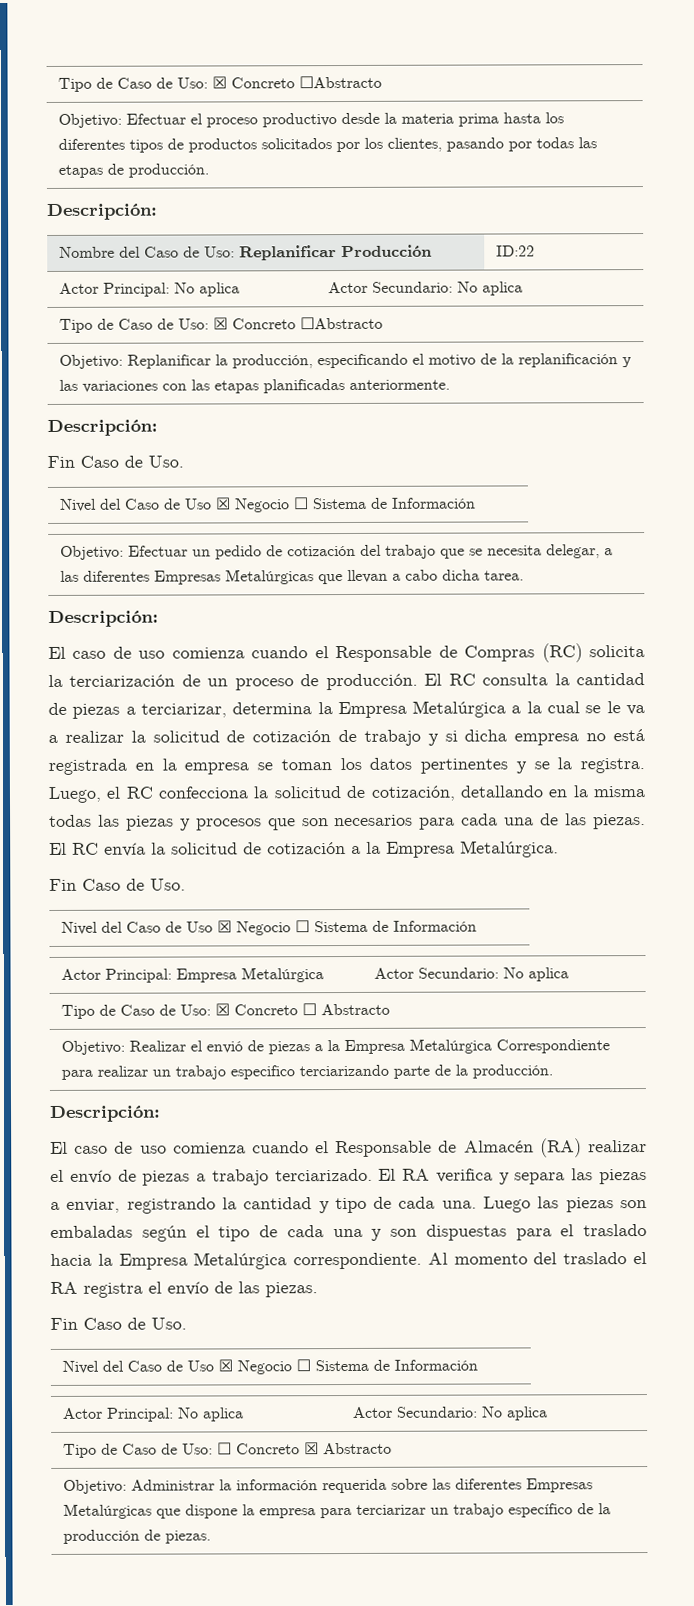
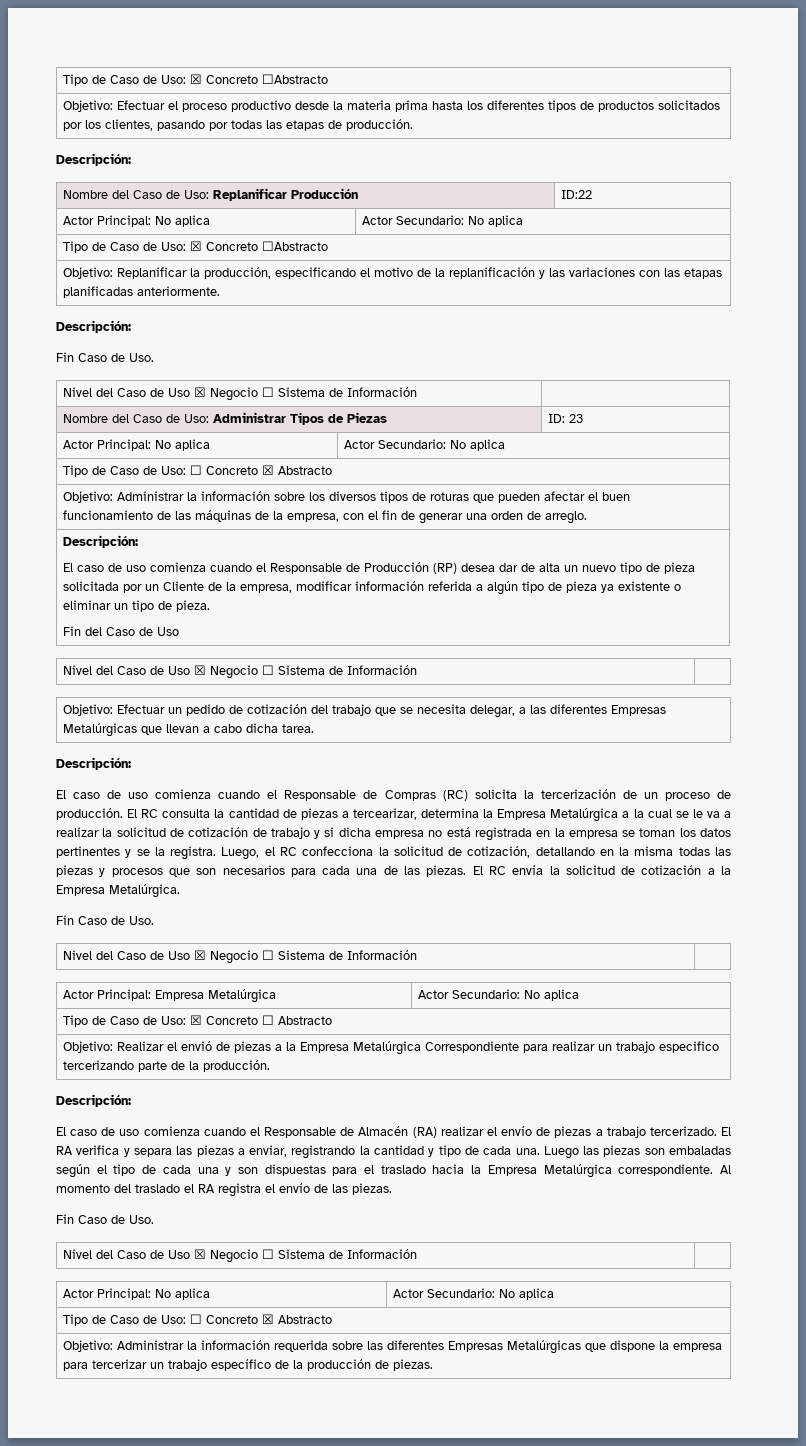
(477, 503) none -> [63,412,388,425] [548,414,584,423] [63,439,211,451] [344,439,506,451] [63,465,333,477] [63,491,631,503] [63,510,588,524] [63,535,139,548] [63,562,696,574] [63,581,682,595] [63,600,211,612] [63,626,180,636] [63,665,418,679] // Nombre del Caso de Uso: Administrar Tipos de Piezas | ID: 23 // Actor Principal: No aplica | Actor Secundario: No aplica // Tipo de Caso de Uso: ☐ Concreto ☒ Abstracto // Objetivo: Administrar la información sobre los diversos tipos de roturas que pueden afectar el buen funcionamiento de las máquinas de la empresa, con el fin de generar una orden de arreglo. // Descripción: // El caso de uso comienza cuando el Responsable de Producción (RP) desea dar de alta un nuevo tipo de pieza solicitada por un Cliente de la empresa, modificar información referida a algún tipo de pieza ya existente o eliminar un tipo de pieza. // Fin del Caso de Uso // Nivel del Caso de Uso ☒ Negocio ☐ Sistema de Información |
[69,674,176,687] terciarización -> [540,789,616,799] tercerización
[140,703,227,718] terciarizar, -> [352,808,417,820] tercearizar,
[299,1064,390,1077] terciarizando -> [63,1060,135,1070] tercerizando
[274,1168,373,1182] terciarizado. -> [649,1126,717,1136] tercerizado.
[356,1504,427,1515] terciarizar -> [92,1359,148,1369] tercerizar

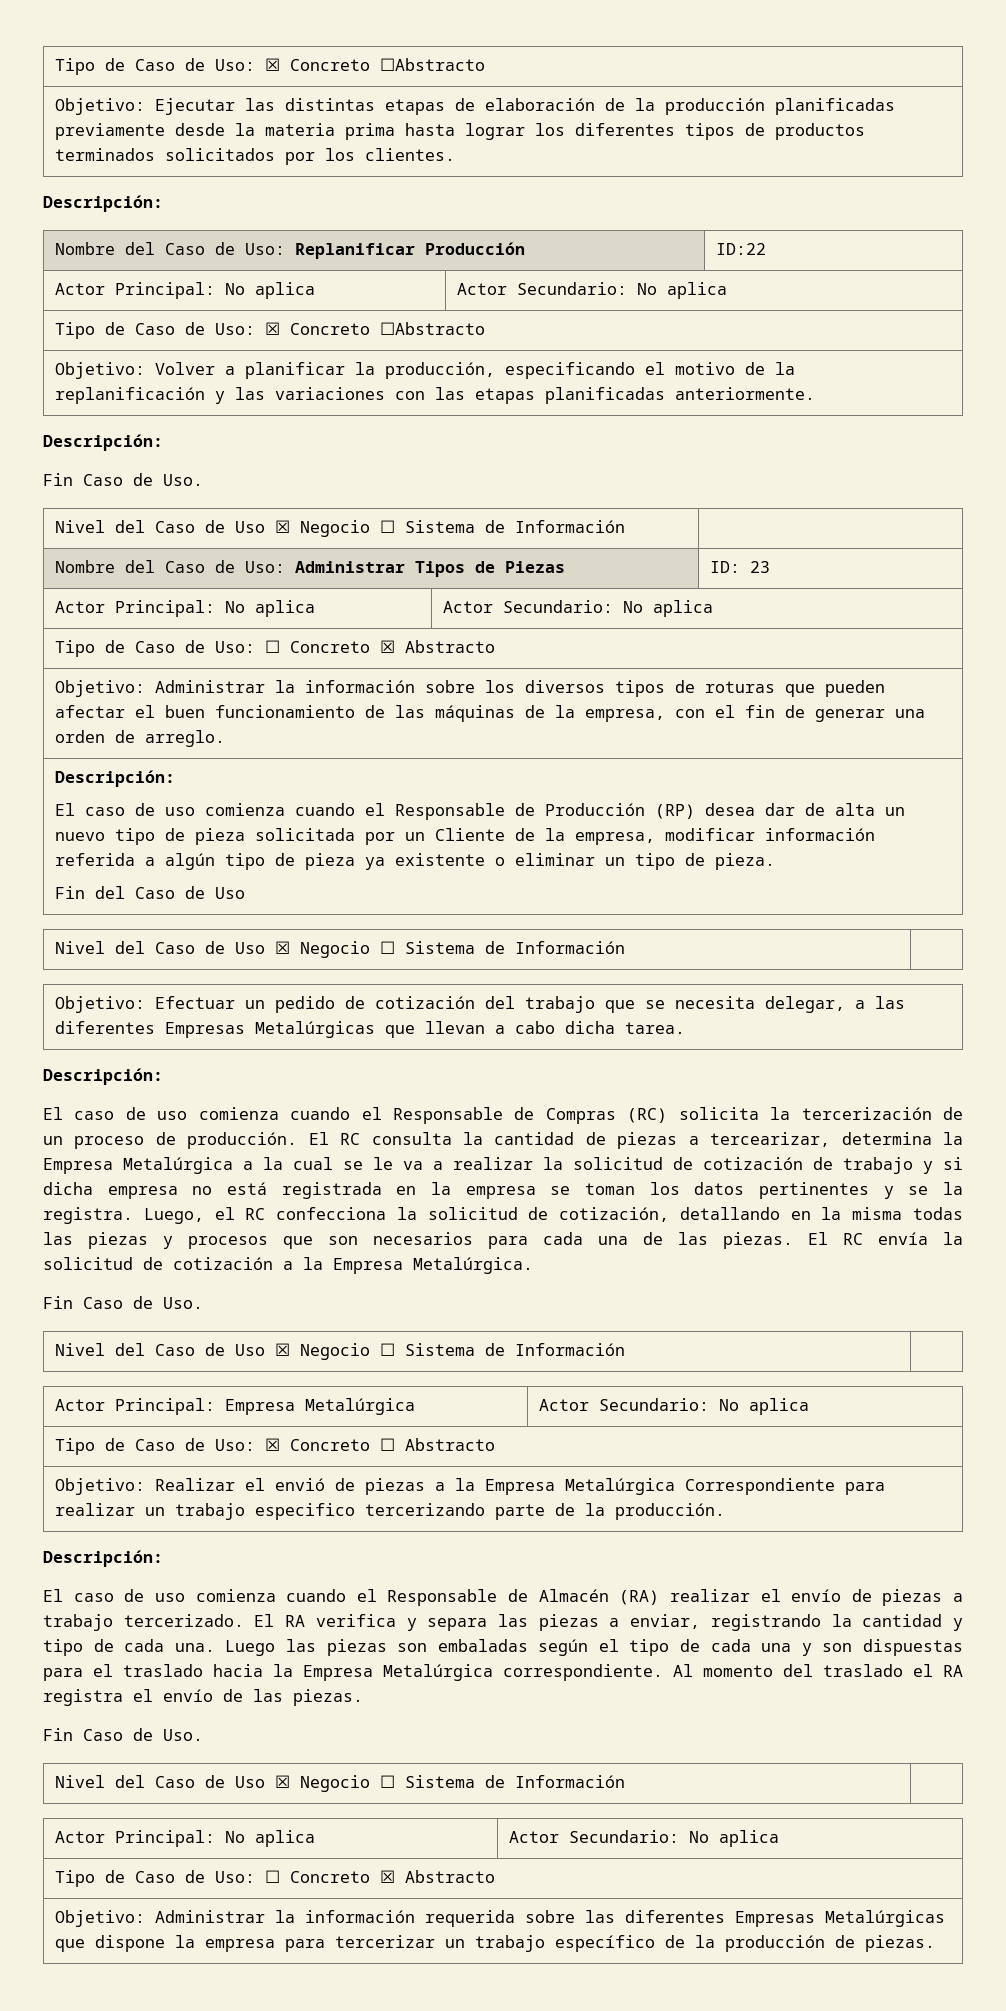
[63,74,329,86] [63,100,292,112] Tipo de Caso de Uso: ☒ Concreto ☐Abstracto // Objetivo: Efectuar el proceso productivo -> [55,58,486,75] [55,98,896,115] [55,123,166,140] Tipo de Caso de Uso: ☒ Concreto ☐Abstracto // Objetivo: Ejecutar las distintas etapas de elaboración de la producción planificadas previamente
(464, 105) none -> [465,123,526,140] lograr
(655, 106) none -> [55,148,156,161] terminados
[105,119,414,131] clientes, pasando por todas las etapas de producción. -> [365,148,456,161] clientes.
[117,267,188,279] Replanificar -> [155,362,346,379] Volver a planificar

